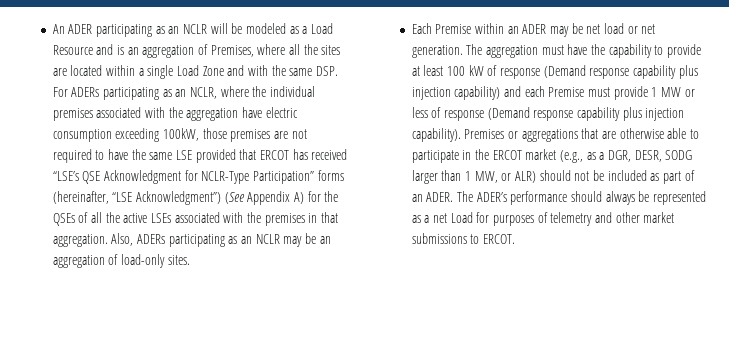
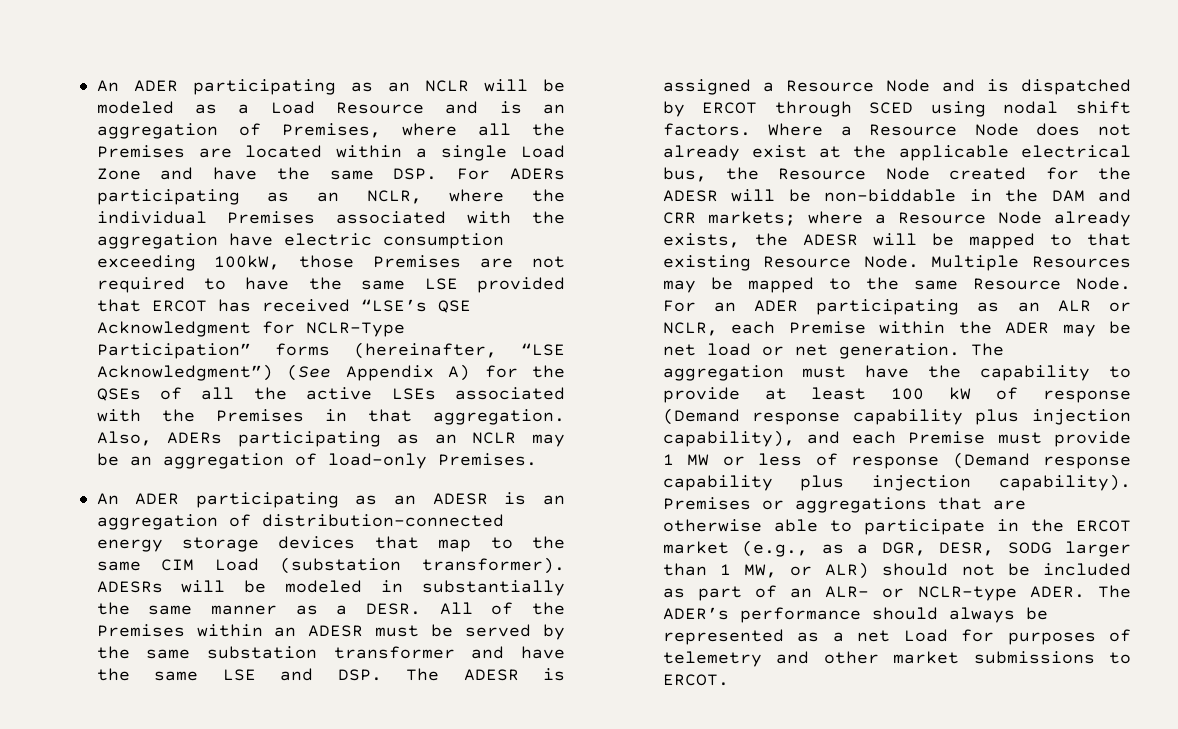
[321,45,341,55] sites -> [96,145,185,158] Premises
[247,65,268,76] with -> [213,167,258,180] have
[52,108,93,121] premises -> [227,211,316,224] Premises
[230,129,271,142] premises -> [373,255,462,268] Premises
[264,213,305,226] premises -> [215,409,304,422] Premises
[167,255,190,265] [411,23,432,34] sites. // Each -> [437,453,537,466] [96,492,566,508] [96,514,504,530] [96,536,565,552] [96,557,565,574] [96,580,565,596] [96,602,565,615] [96,624,565,640] [96,646,565,659] [96,668,565,681] [662,79,1131,95] [662,101,1131,117] [662,123,1131,136] [662,145,1131,161] [662,167,1131,182] [662,189,1131,202] [662,211,1131,227] [662,233,1131,249] [662,255,1131,271] [662,277,1131,293] [662,299,1131,315] [662,321,776,336] Premises. // An ADER participating as an ADESR is an aggregation of distribution-connected energy storage devices that map to the same CIM Load (substation transformer). ADESRs will be modeled in substantially the same manner as a DESR. All of the Premises within an ADESR must be served by the same substation transformer and have the same LSE and DSP. The ADESR is assigned a Resource Node and is dispatched by ERCOT through SCED using nodal shift factors. Where a Resource Node does not already exist at the applicable electrical bus, the Resource Node created for the ADESR will be non-biddable in the DAM and CRR markets; where a Resource Node already exists, the ADESR will be mapped to that existing Resource Node. Multiple Resources may be mapped to the same Resource Node. For an ADER participating as an ALR or NCLR, each
[507,26,519,34] an -> [958,321,992,334] the
[454,86,501,100] capability) -> [662,430,795,447] capability),
(423, 198) none -> [825,586,1017,601] ALR- or NCLR-type

